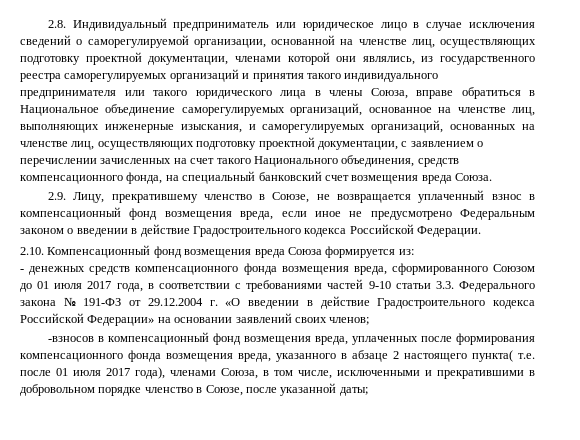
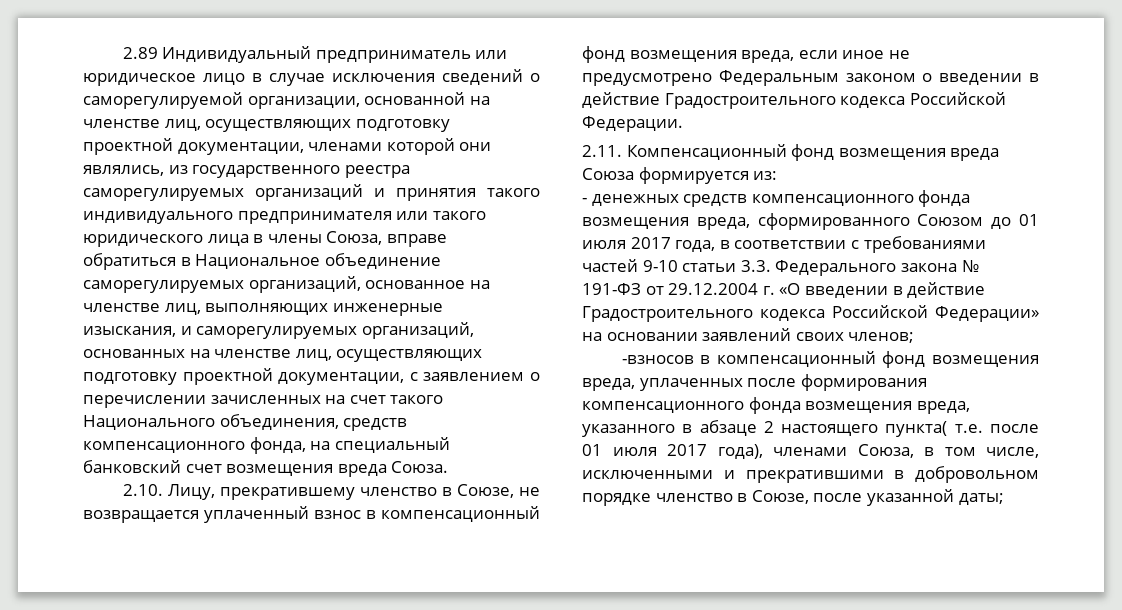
[47,20,66,28] 2.8. -> [122,47,158,59] 2.89
[47,192,66,200] 2.9. -> [122,484,163,496] 2.10.
[20,247,44,255] 2.10. -> [582,145,622,157] 2.11.

